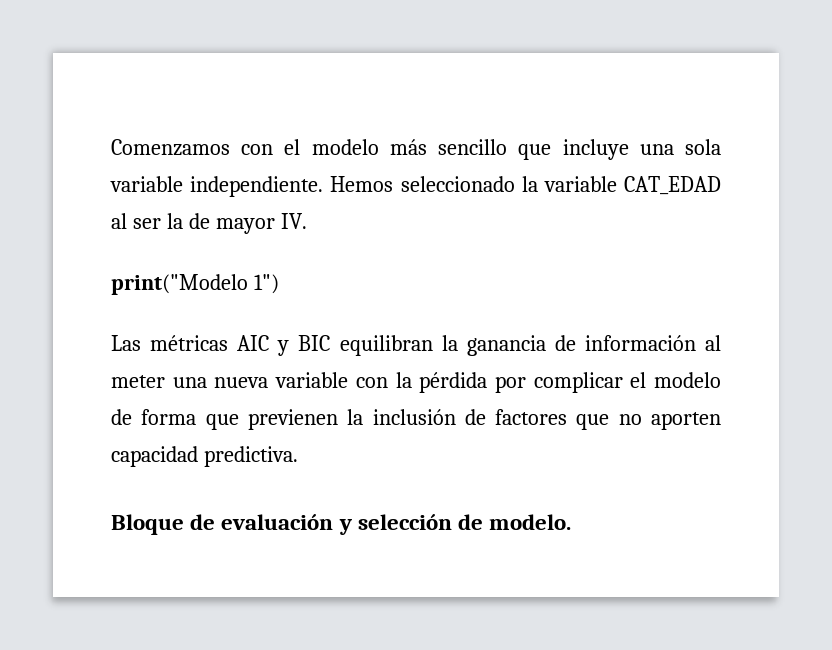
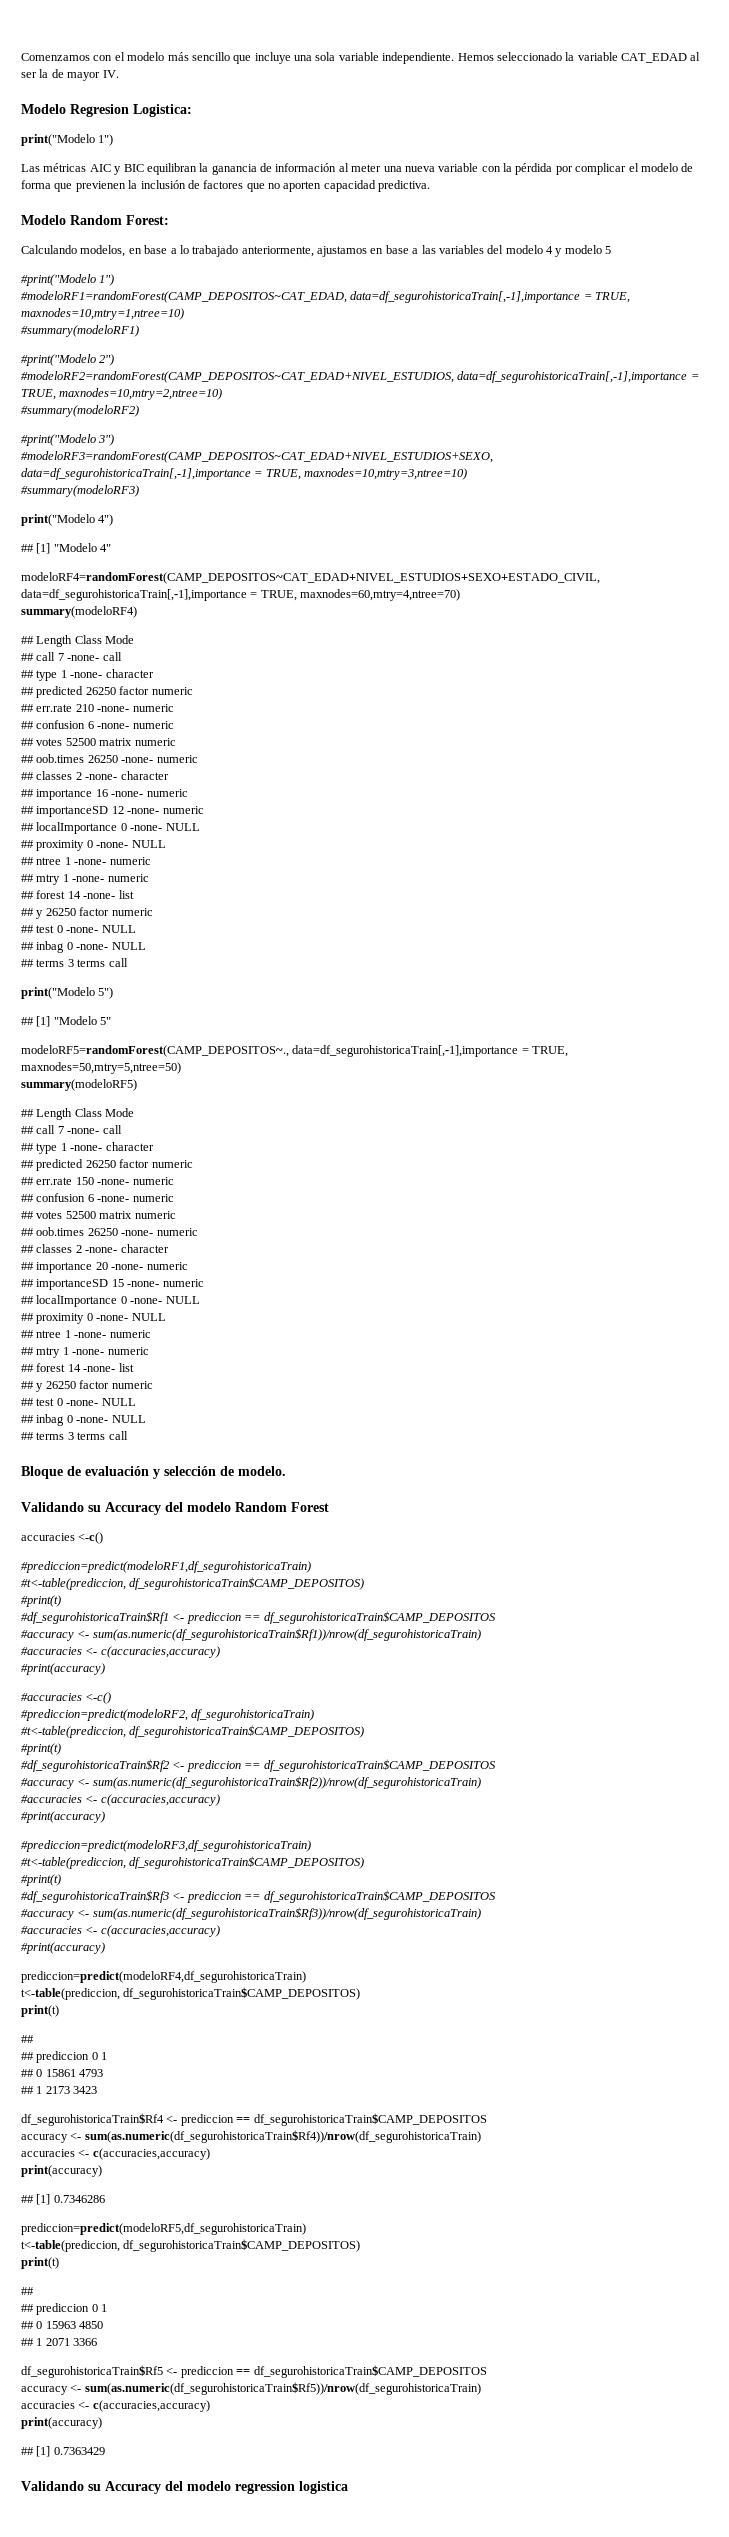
(307, 221) none -> [21,104,192,117] // Modelo Regresion Logistica:
(298, 456) none -> [21,215,169,225] [21,245,612,257] [21,274,115,286] [21,291,631,303] [21,308,184,320] [21,325,139,337] [21,354,115,366] [21,371,699,383] [21,388,223,400] [21,405,139,417] [21,434,115,446] [21,451,493,463] [21,468,468,480] [21,485,139,497] [21,514,114,526] [21,543,112,554] [21,572,600,584] [21,589,461,601] [21,606,137,618] [21,635,135,647] [21,652,122,661] [21,669,154,681] [21,686,193,698] [21,704,174,712] [21,720,174,729] [21,738,176,746] [21,754,198,763] [21,771,169,780] [21,789,188,800] [21,806,204,817] [21,822,200,834] [21,840,166,851] [21,857,151,865] [21,874,149,885] [21,890,134,899] [21,907,153,919] [21,925,136,933] [21,941,146,953] [21,958,128,967] [21,987,114,999] [21,1016,112,1027] [21,1045,569,1057] [21,1062,181,1074] [21,1079,137,1091] [21,1108,135,1120] [21,1125,122,1134] [21,1142,154,1154] [21,1159,193,1171] [21,1177,174,1185] [21,1193,174,1202] [21,1211,176,1219] [21,1227,198,1236] [21,1244,169,1253] [21,1262,188,1273] [21,1279,204,1290] [21,1295,200,1307] [21,1313,166,1324] [21,1330,151,1338] [21,1347,149,1358] [21,1363,134,1372] [21,1380,153,1392] [21,1398,136,1406] [21,1414,146,1426] [21,1431,128,1440] // Modelo Random Forest: // Calculando modelos, en base a lo trabajado anteriormente, ajustamos en base a las variables del modelo 4 y modelo 5 // #print("Modelo 1") // #modeloRF1=randomForest(CAMP_DEPOSITOS~CAT_EDAD, data=df_segurohistoricaTrain[,-1],importance = TRUE, maxnodes=10,mtry=1,ntree=10) // #summary(modeloRF1) // #print("Modelo 2") // #modeloRF2=randomForest(CAMP_DEPOSITOS~CAT_EDAD+NIVEL_ESTUDIOS, data=df_segurohistoricaTrain[,-1],importance = TRUE, maxnodes=10,mtry=2,ntree=10) // #summary(modeloRF2) // #print("Modelo 3") // #modeloRF3=randomForest(CAMP_DEPOSITOS~CAT_EDAD+NIVEL_ESTUDIOS+SEXO, data=df_segurohistoricaTrain[,-1],importance = TRUE, maxnodes=10,mtry=3,ntree=10) // #summary(modeloRF3) // print("Modelo 4") // ## [1] "Modelo 4" // modeloRF4=randomForest(CAMP_DEPOSITOS~CAT_EDAD+NIVEL_ESTUDIOS+SEXO+ESTADO_CIVIL, data=df_segurohistoricaTrain[,-1],importance = TRUE, maxnodes=60,mtry=4,ntree=70) // summary(modeloRF4) // ## Length Class Mode // ## call 7 -none- call // ## type 1 -none- character // ## predicted 26250 factor numeric // ## err.rate 210 -none- numeric // ## confusion 6 -none- numeric // ## votes 52500 matrix numeric // ## oob.times 26250 -none- numeric // ## classes 2 -none- character // ## importance 16 -none- numeric // ## importanceSD 12 -none- numeric // ## localImportance 0 -none- NULL // ## proximity 0 -none- NULL // ## ntree 1 -none- numeric // ## mtry 1 -none- numeric // ## forest 14 -none- list // ## y 26250 factor numeric // ## test 0 -none- NULL // ## inbag 0 -none- NULL // ## terms 3 terms call // print("Modelo 5") // ## [1] "Modelo 5" // modeloRF5=randomForest(CAMP_DEPOSITOS~., data=df_segurohistoricaTrain[,-1],importance = TRUE, maxnodes=50,mtry=5,ntree=50) // summary(modeloRF5) // ## Length Class Mode // ## call 7 -none- call // ## type 1 -none- character // ## predicted 26250 factor numeric // ## err.rate 150 -none- numeric // ## confusion 6 -none- numeric // ## votes 52500 matrix numeric // ## oob.times 26250 -none- numeric // ## classes 2 -none- character // ## importance 20 -none- numeric // ## importanceSD 15 -none- numeric // ## localImportance 0 -none- NULL // ## proximity 0 -none- NULL // ## ntree 1 -none- numeric // ## mtry 1 -none- numeric // ## forest 14 -none- list // ## y 26250 factor numeric // ## test 0 -none- NULL // ## inbag 0 -none- NULL // ## terms 3 terms call
(572, 522) none -> [21,1502,329,1515] [21,1532,104,1544] [21,1561,311,1573] [21,1577,365,1590] [21,1595,61,1607] [21,1611,496,1624] [21,1628,481,1641] [21,1646,220,1658] [21,1663,105,1675] [21,1692,112,1704] [21,1709,315,1721] [21,1725,365,1738] [21,1743,61,1755] [21,1759,496,1772] [21,1776,481,1789] [21,1794,220,1806] [21,1811,105,1823] [21,1840,311,1852] [21,1856,365,1869] [21,1874,61,1886] [21,1890,496,1903] [21,1907,481,1920] [21,1925,220,1937] [21,1942,105,1954] [21,1971,306,1983] [21,1987,361,2000] [21,2005,59,2017] [21,2035,34,2043] [21,2051,108,2063] [21,2069,104,2077] [21,2086,98,2094] [21,2113,487,2126] [21,2130,481,2143] [21,2148,210,2160] [21,2165,102,2177] [21,2194,105,2205] [21,2223,306,2235] [21,2239,361,2252] [21,2257,59,2269] [21,2287,34,2295] [21,2303,108,2315] [21,2321,104,2329] [21,2338,98,2346] [21,2365,487,2378] [21,2382,481,2395] [21,2400,210,2412] [21,2417,102,2429] [21,2446,105,2457] [21,2481,348,2494] // Validando su Accuracy del modelo Random Forest // accuracies <-c() // #prediccion=predict(modeloRF1,df_segurohistoricaTrain) // #t<-table(prediccion, df_segurohistoricaTrain$CAMP_DEPOSITOS) // #print(t) // #df_segurohistoricaTrain$Rf1 <- prediccion == df_segurohistoricaTrain$CAMP_DEPOSITOS // #accuracy <- sum(as.numeric(df_segurohistoricaTrain$Rf1))/nrow(df_segurohistoricaTrain) // #accuracies <- c(accuracies,accuracy) // #print(accuracy) // #accuracies <-c() // #prediccion=predict(modeloRF2, df_segurohistoricaTrain) // #t<-table(prediccion, df_segurohistoricaTrain$CAMP_DEPOSITOS) // #print(t) // #df_segurohistoricaTrain$Rf2 <- prediccion == df_segurohistoricaTrain$CAMP_DEPOSITOS // #accuracy <- sum(as.numeric(df_segurohistoricaTrain$Rf2))/nrow(df_segurohistoricaTrain) // #accuracies <- c(accuracies,accuracy) // #print(accuracy) // #prediccion=predict(modeloRF3,df_segurohistoricaTrain) // #t<-table(prediccion, df_segurohistoricaTrain$CAMP_DEPOSITOS) // #print(t) // #df_segurohistoricaTrain$Rf3 <- prediccion == df_segurohistoricaTrain$CAMP_DEPOSITOS // #accuracy <- sum(as.numeric(df_segurohistoricaTrain$Rf3))/nrow(df_segurohistoricaTrain) // #accuracies <- c(accuracies,accuracy) // #print(accuracy) // prediccion=predict(modeloRF4,df_segurohistoricaTrain) // t<-table(prediccion, df_segurohistoricaTrain$CAMP_DEPOSITOS) // print(t) // ## // ## prediccion 0 1 // ## 0 15861 4793 // ## 1 2173 3423 // df_segurohistoricaTrain$Rf4 <- prediccion == df_segurohistoricaTrain$CAMP_DEPOSITOS // accuracy <- sum(as.numeric(df_segurohistoricaTrain$Rf4))/nrow(df_segurohistoricaTrain) // accuracies <- c(accuracies,accuracy) // print(accuracy) // ## [1] 0.7346286 // prediccion=predict(modeloRF5,df_segurohistoricaTrain) // t<-table(prediccion, df_segurohistoricaTrain$CAMP_DEPOSITOS) // print(t) // ## // ## prediccion 0 1 // ## 0 15963 4850 // ## 1 2071 3366 // df_segurohistoricaTrain$Rf5 <- prediccion == df_segurohistoricaTrain$CAMP_DEPOSITOS // accuracy <- sum(as.numeric(df_segurohistoricaTrain$Rf5))/nrow(df_segurohistoricaTrain) // accuracies <- c(accuracies,accuracy) // print(accuracy) // ## [1] 0.7363429 // Validando su Accuracy del modelo regression logistica

